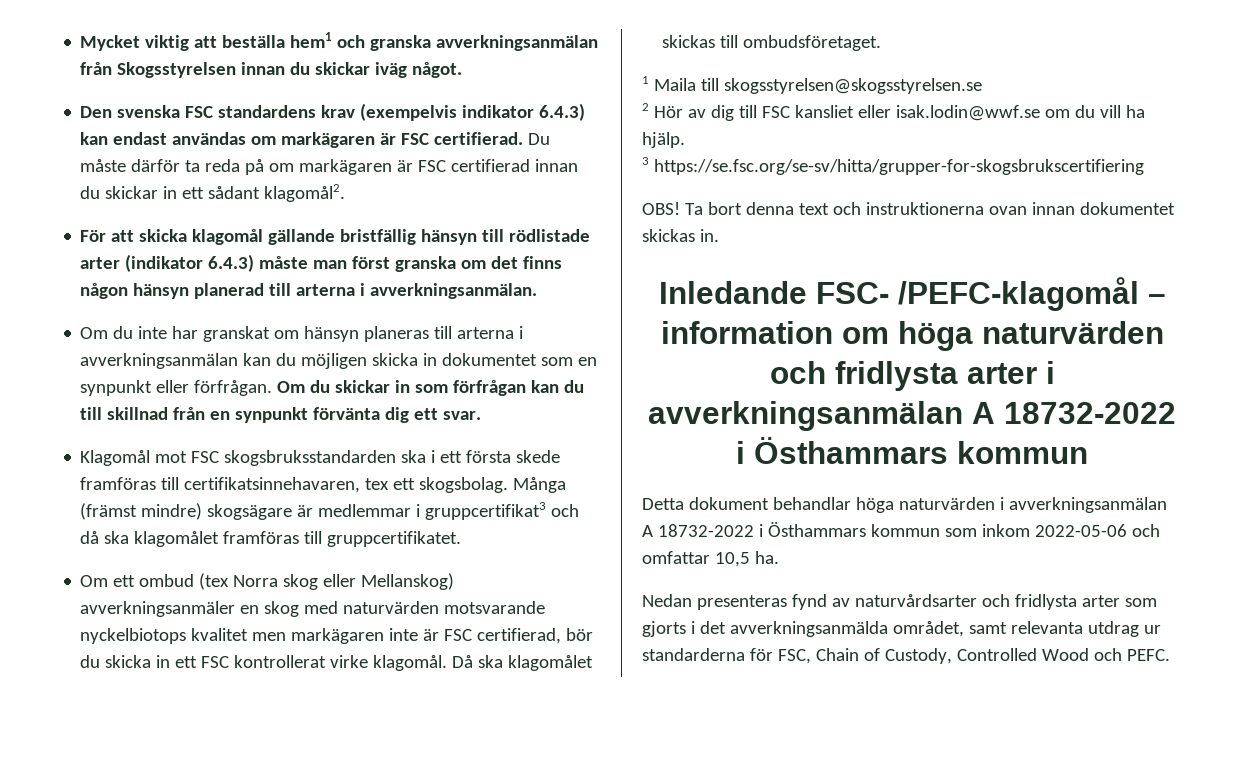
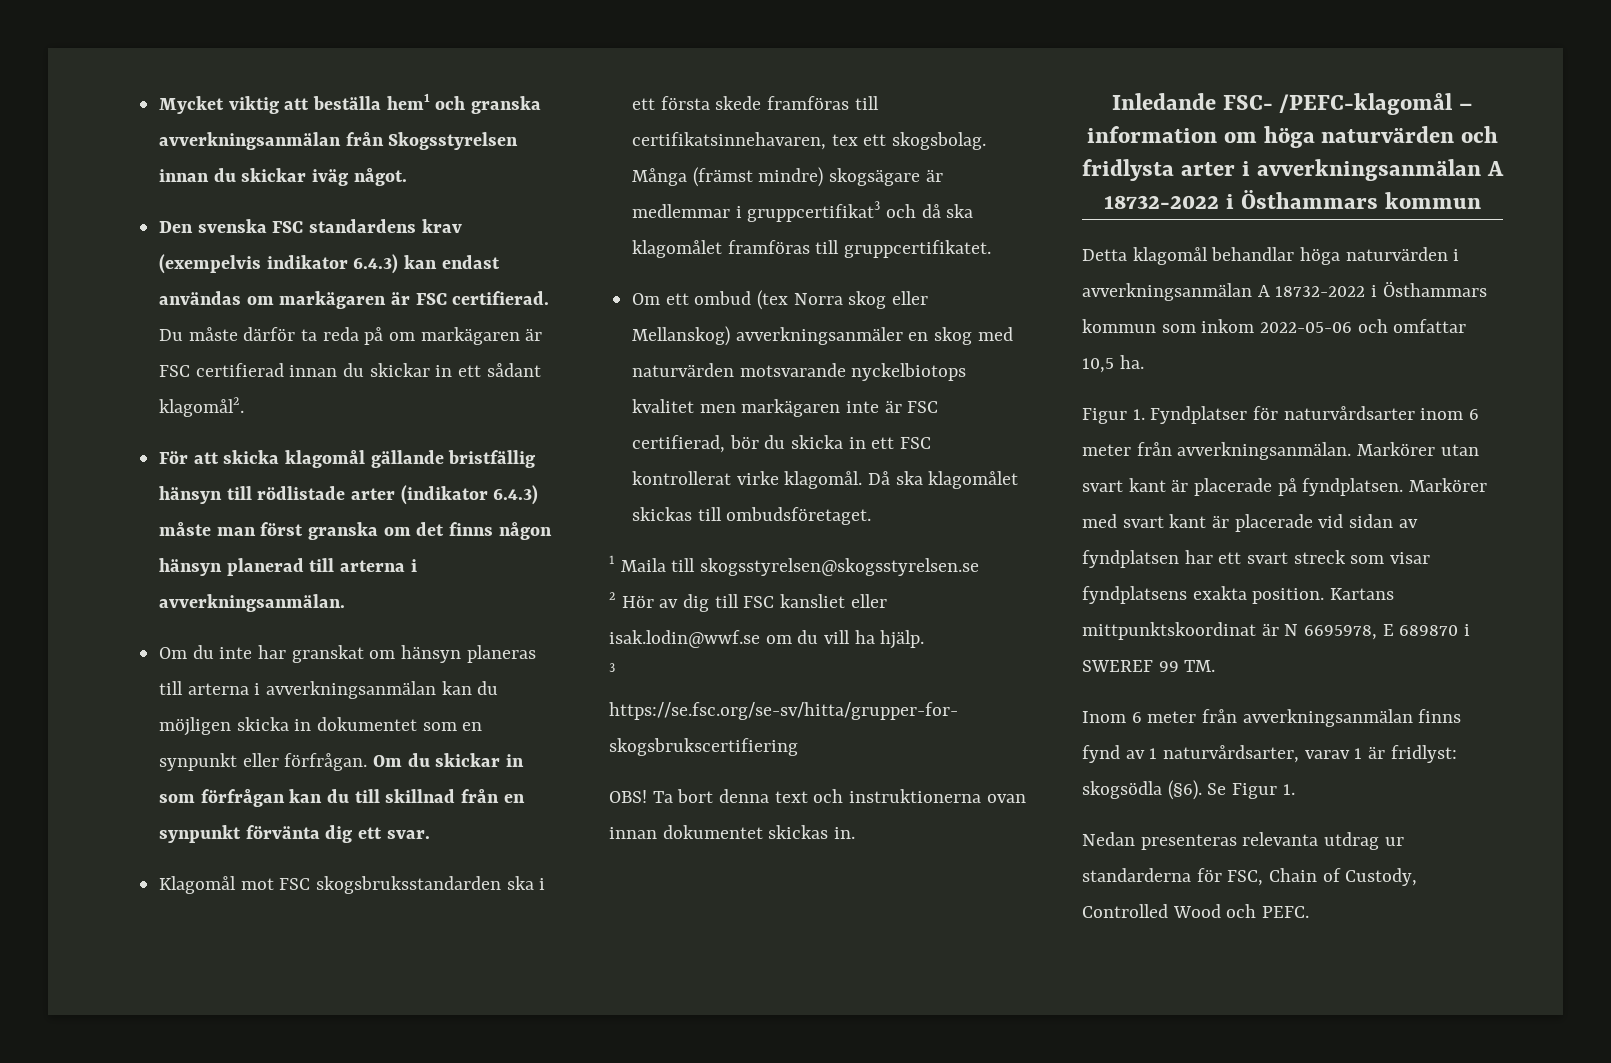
[688,497,769,510] dokument -> [1132,247,1208,265] klagomål
[642,594,1157,610] [642,621,1007,637] Nedan presenteras fynd av naturvårdsarter och fridlysta arter som gjorts i det avverkningsanmälda området, samt -> [1082,406,1480,424] [1082,442,1479,460] [1082,478,1488,496] [1082,514,1418,532] [1082,550,1431,568] [1082,586,1395,604] [1082,622,1471,640] [1082,660,1216,672] [1082,709,1462,727] [1082,745,1457,763] [1082,780,1295,800] [1082,832,1237,850] Figur 1. Fyndplatser för naturvårdsarter inom 6 meter från avverkningsanmälan. Markörer utan svart kant är placerade på fyndplatsen. Markörer med svart kant är placerade vid sidan av fyndplatsen har ett svart streck som visar fyndplatsens exakta position. Kartans mittpunktskoordinat är N 6695978, E 689870 i SWEREF 99 TM. // Inom 6 meter från avverkningsanmälan finns fynd av 1 naturvårdsarter, varav 1 är fridlyst: skogsödla (§6). Se Figur 1. // Nedan presenteras

